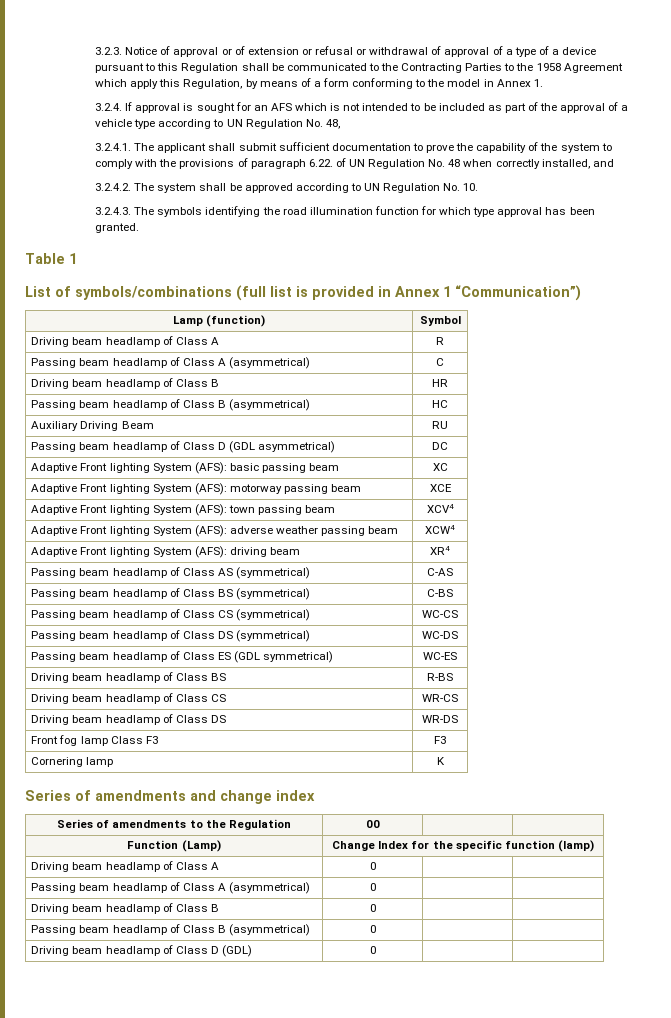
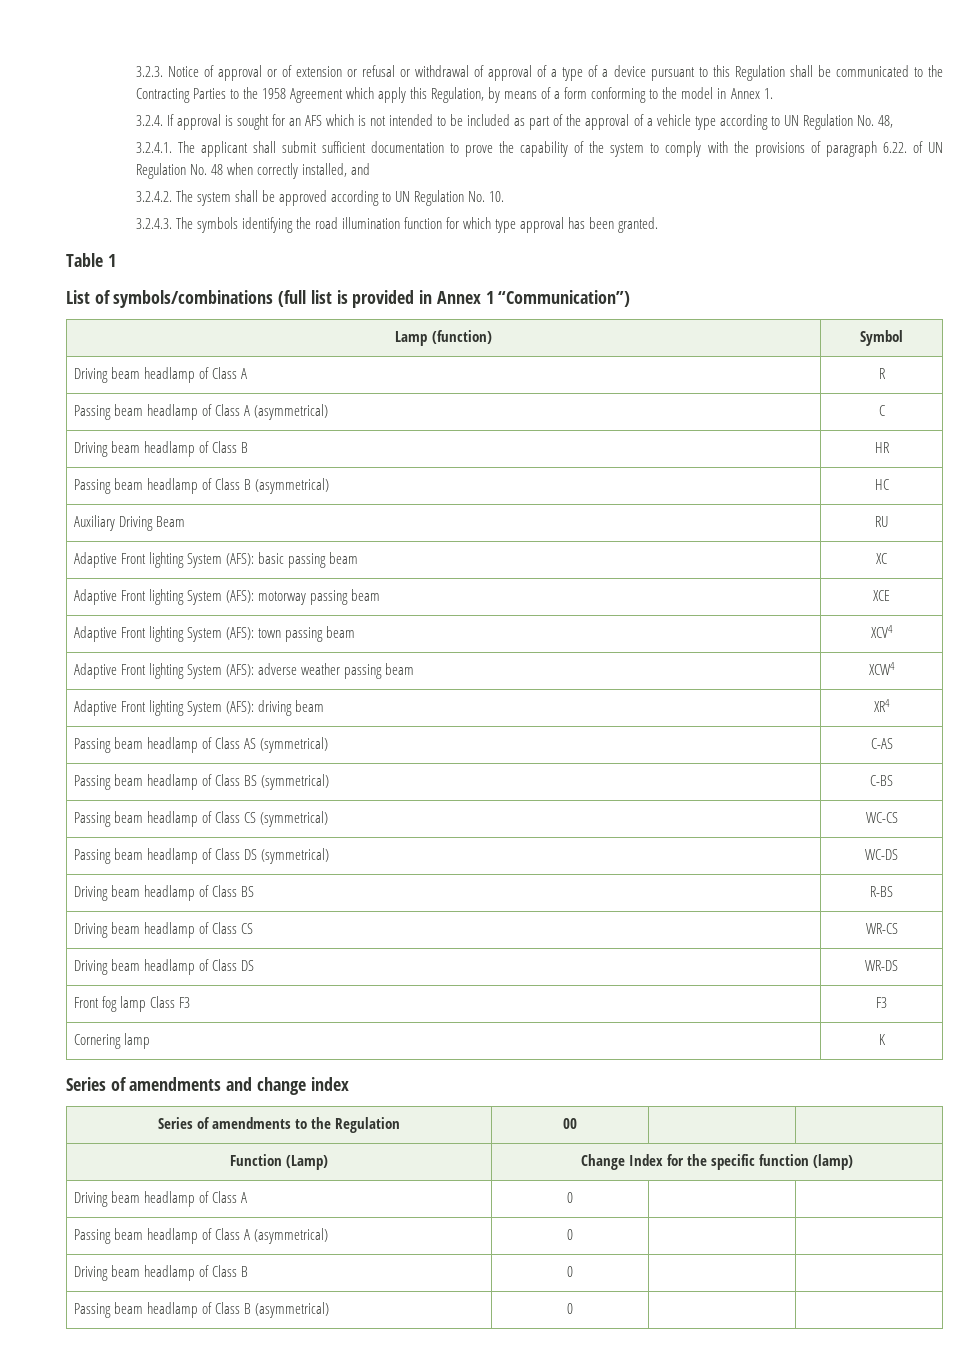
[31,441,336,453] [432,442,448,450] // Passing beam headlamp of Class D (GDL asymmetrical) | DC -> (888, 521) none
[31,651,334,663] [423,652,457,660] // Passing beam headlamp of Class ES (GDL symmetrical) | WC-ES -> (898, 854) none
[31,945,252,957] [369,946,376,954] // Driving beam headlamp of Class D (GDL) | 0 | | -> (573, 1308) none

